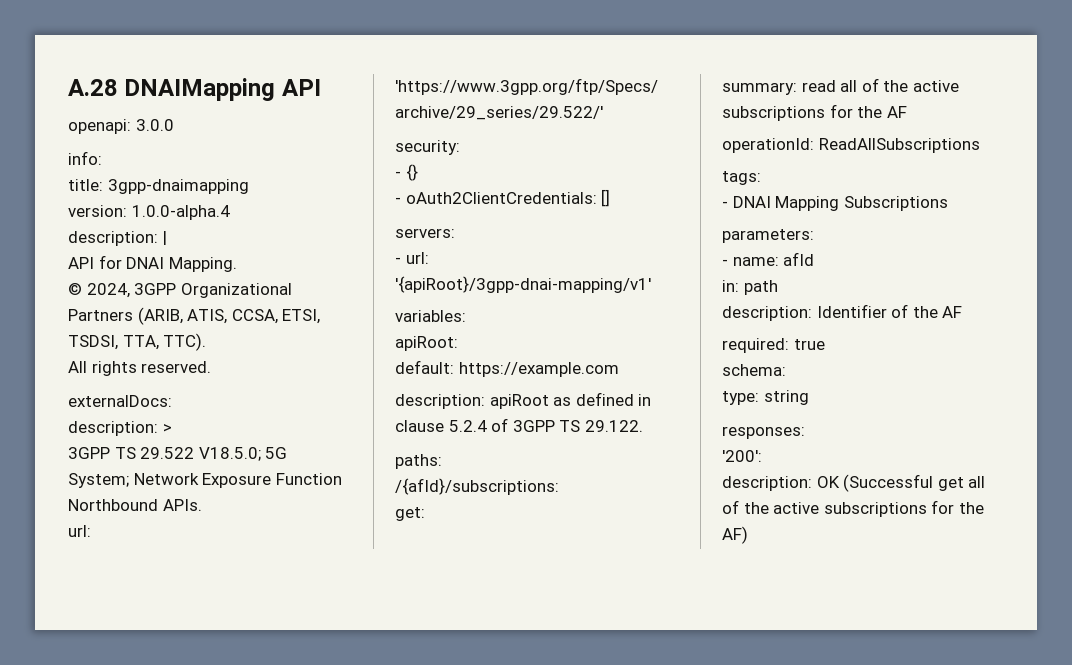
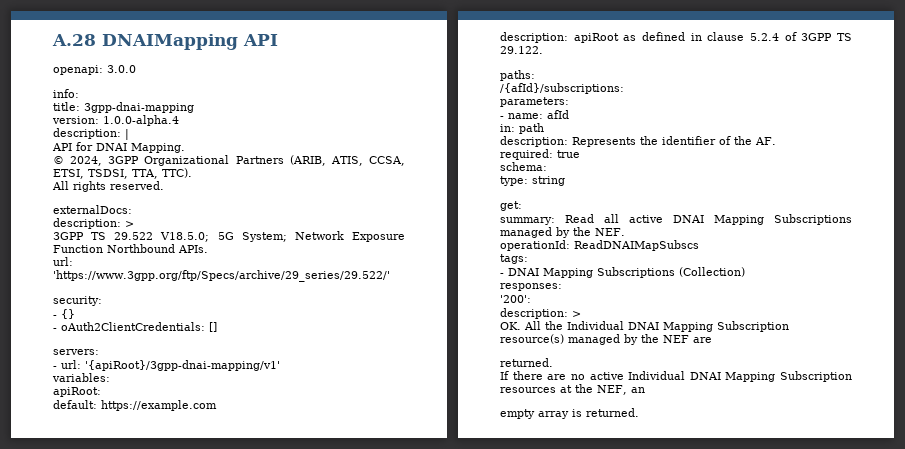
[107,179,249,194] 3gpp-dnaimapping -> [84,102,194,113] 3gpp-dnai-mapping
[395,507,425,521] [722,78,959,95] [722,104,907,121] [722,138,980,153] [722,171,761,185] [722,196,948,211] // get: // summary: read all of the active subscriptions for the AF // operationId: ReadAllSubscriptions // tags: // - DNAI Mapping Subscriptions -> (624, 88) none
[816,304,963,318] Identifier of the AF -> [572,136,776,147] Represents the identifier of the AF.
[722,426,805,439] [722,450,762,462] [722,474,986,492] [722,500,984,517] [722,526,748,544] responses: // '200': // description: OK (Successful get all of the active subscriptions for the AF) -> [500,201,522,211] [500,214,852,225] [500,227,625,238] [500,240,699,251] [500,254,528,264] [500,267,745,278] [500,283,562,291] [500,295,531,303] [500,308,581,319] [500,321,789,332] [500,334,712,345] [500,358,553,367] [500,371,852,382] [500,384,645,395] [500,408,639,419] get: // summary: Read all active DNAI Mapping Subscriptions managed by the NEF. // operationId: ReadDNAIMapSubscs // tags: // - DNAI Mapping Subscriptions (Collection) // responses: // '200': // description: > // OK. All the Individual DNAI Mapping Subscription resource(s) managed by the NEF are // returned. // If there are no active Individual DNAI Mapping Subscription resources at the NEF, an // empty array is returned.

